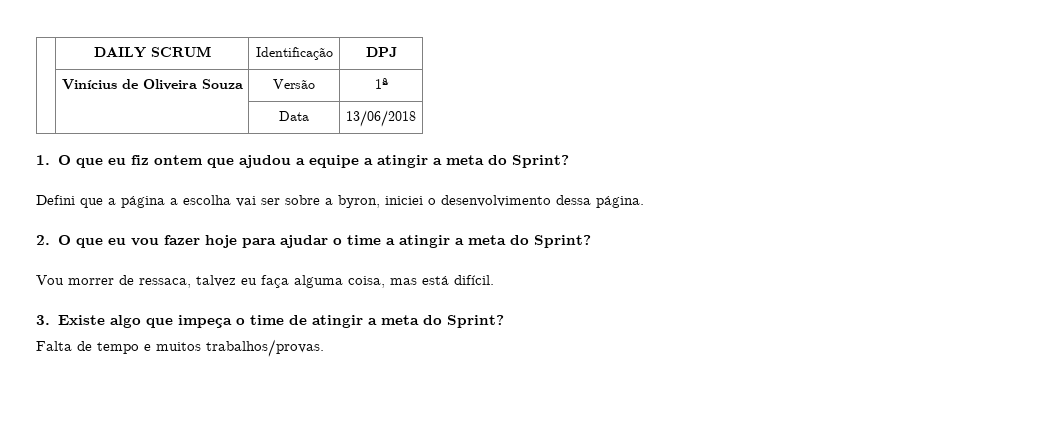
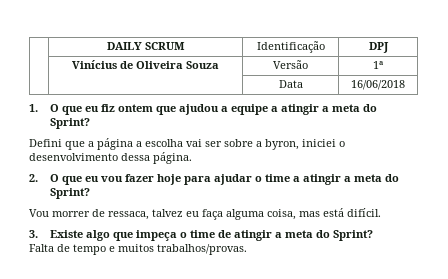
[346,110,416,127] 13/06/2018 -> [351,80,405,90] 16/06/2018

